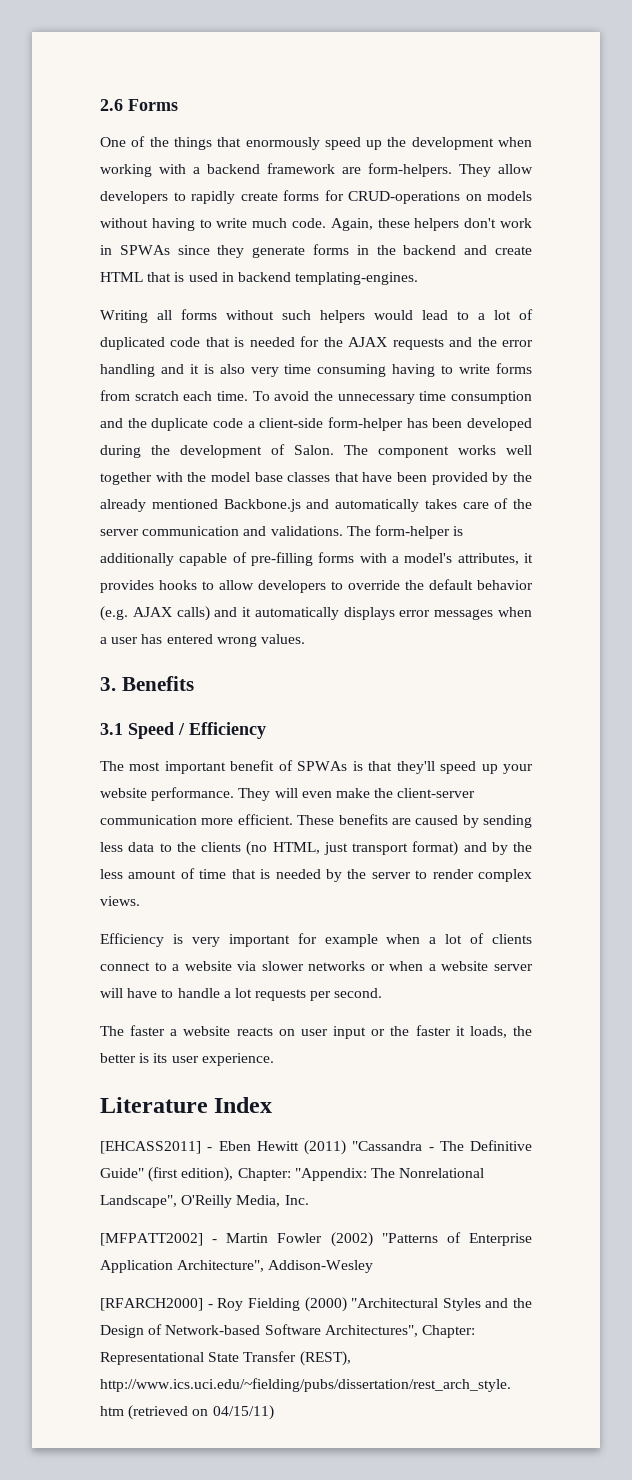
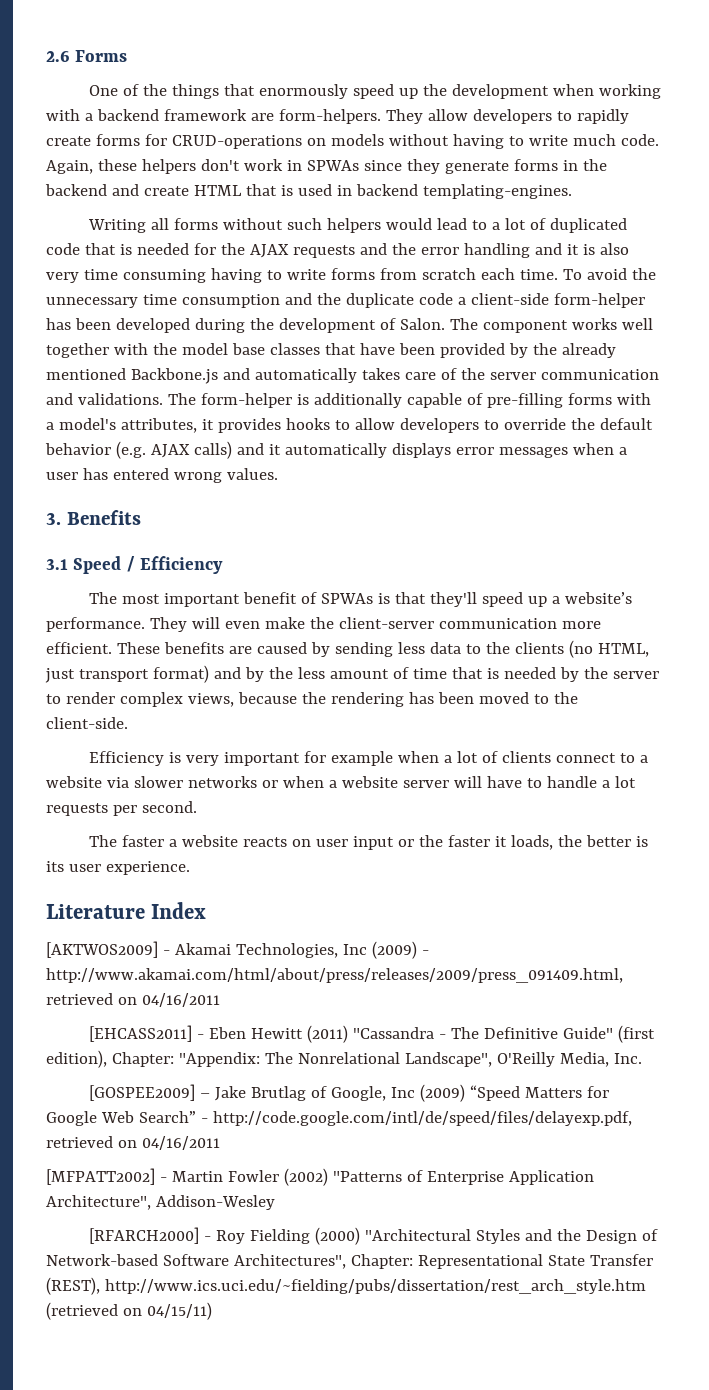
[502,764,533,774] [100,788,147,798] your website -> [551,592,632,604] a website’s
[100,896,140,906] views. -> [187,692,578,707] [46,717,128,729] views, because the rendering has been moved to the client-side.
(273, 1105) none -> [46,941,429,959] [46,968,623,983] [46,993,220,1007] // [AKTWOS2009] - Akamai Technologies, Inc (2009) - http://www.akamai.com/html/about/press/releases/2009/press_091409.html, retrieved on 04/16/2011
(309, 1200) none -> [89,1084,609,1102] [46,1111,632,1126] [46,1136,220,1150] // [GOSPEE2009] – Jake Brutlag of Google, Inc (2009) “Speed Matters for Google Web Search” - http://code.google.com/intl/de/speed/files/delayexp.pdf, retrieved on 04/16/2011

